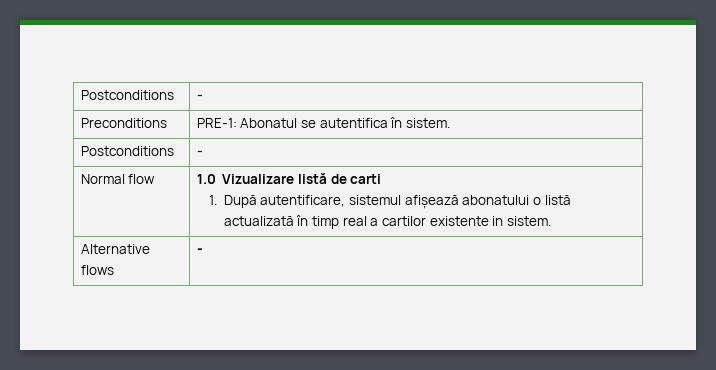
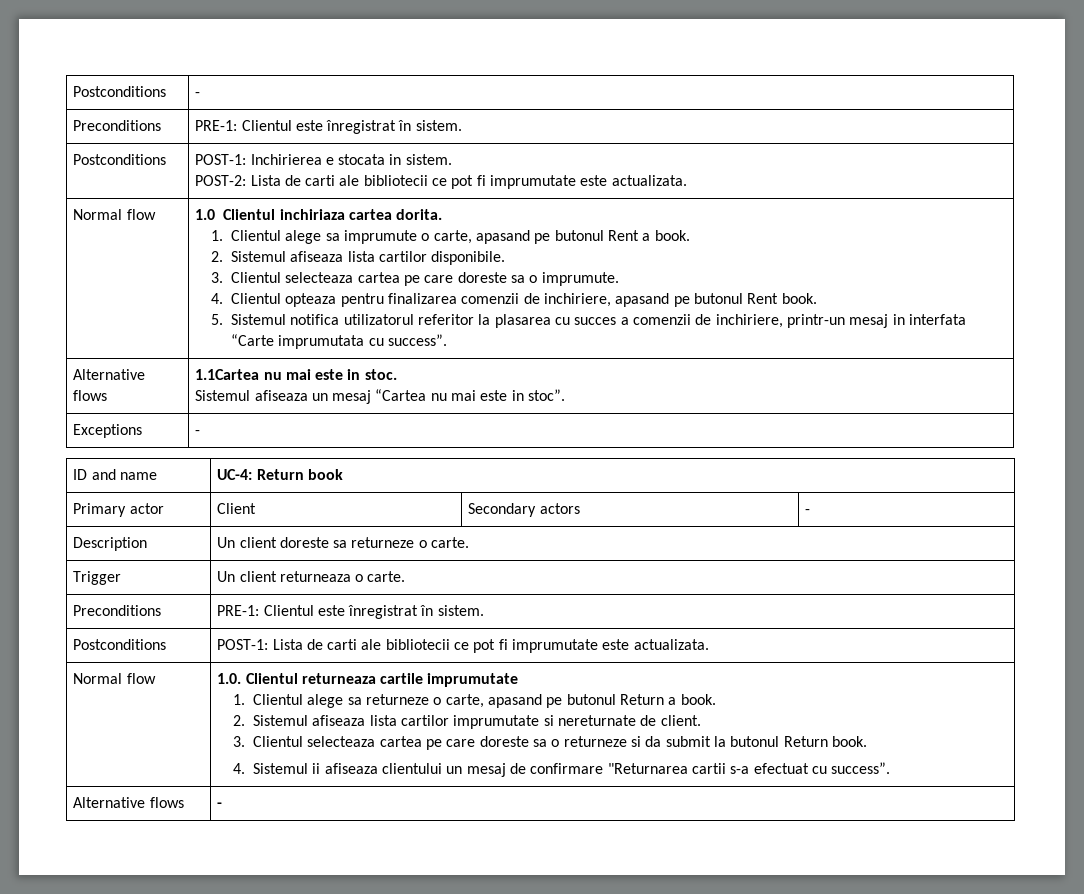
[240,117,450,128] [80,146,174,156] [196,151,203,156] [80,174,156,184] [196,173,382,184] [209,195,571,209] [223,215,551,229] Abonatul se autentifica în sistem. // Postconditions | - // Normal flow | 1.0 Vizualizare listă de carti // 1. După autentificare, sistemul afișează abonatului o listă actualizată în timp real a cartilor existente in sistem. -> [241,120,462,134] [73,154,167,165] [195,154,452,165] [195,175,687,189] [73,209,156,220] [195,209,443,220] [211,230,690,244] [211,251,506,265] [211,272,619,286] [211,293,817,307] [211,314,966,328] [231,334,448,349] [73,369,146,380] [73,390,108,401] [195,369,397,380] [195,389,566,404] [73,424,143,438] [195,430,201,435] [73,469,157,480] [217,469,343,480] [73,503,164,517] [217,503,257,514] [468,503,580,517] [805,509,811,514] [73,537,148,551] [217,537,470,548] [73,571,122,585] [217,571,406,582] [73,605,162,616] [217,605,484,619] [73,639,167,650] [217,639,709,653] [73,673,156,684] [217,673,519,687] [233,694,716,708] [233,715,701,729] [233,736,867,750] [233,762,891,777] Clientul este înregistrat în sistem. // Postconditions | POST-1: Inchirierea e stocata in sistem. // POST-2: Lista de carti ale bibliotecii ce pot fi imprumutate este actualizata. // Normal flow | 1.0 Clientul inchiriaza cartea dorita. // 1. Clientul alege sa imprumute o carte, apasand pe butonul Rent a book. // 2. Sistemul afiseaza lista cartilor disponibile. // 3. Clientul selecteaza cartea pe care doreste sa o imprumute. // 4. Clientul opteaza pentru finalizarea comenzii de inchiriere, apasand pe butonul Rent book. // 5. Sistemul notifica utilizatorul referitor la plasarea cu succes a comenzii de inchiriere, printr-un mesaj in interfata “Carte imprumutata cu success”. // Alternative flows | 1.1Cartea nu mai este in stoc. // Sistemul afiseaza un mesaj “Cartea nu mai este in stoc”. // Exceptions | - // ID and name | UC-4: Return book // Primary actor | Client | Secondary actors | - // Description | Un client doreste sa returneze o carte. // Trigger | Un client returneaza o carte. // Preconditions | PRE-1: Clientul este înregistrat în sistem. // Postconditions | POST-1: Lista de carti ale bibliotecii ce pot fi imprumutate este actualizata. // Normal flow | 1.0. Clientul returneaza cartile imprumutate // 1. Clientul alege sa returneze o carte, apasand pe butonul Return a book. // 2. Sistemul afiseaza lista cartilor imprumutate si nereturnate de client. // 3. Clientul selecteaza cartea pe care doreste sa o returneze si da submit la butonul Return book. // 4. Sistemul ii afiseaza clientului un mesaj de confirmare "Returnarea cartii s-a efectuat cu success”.

